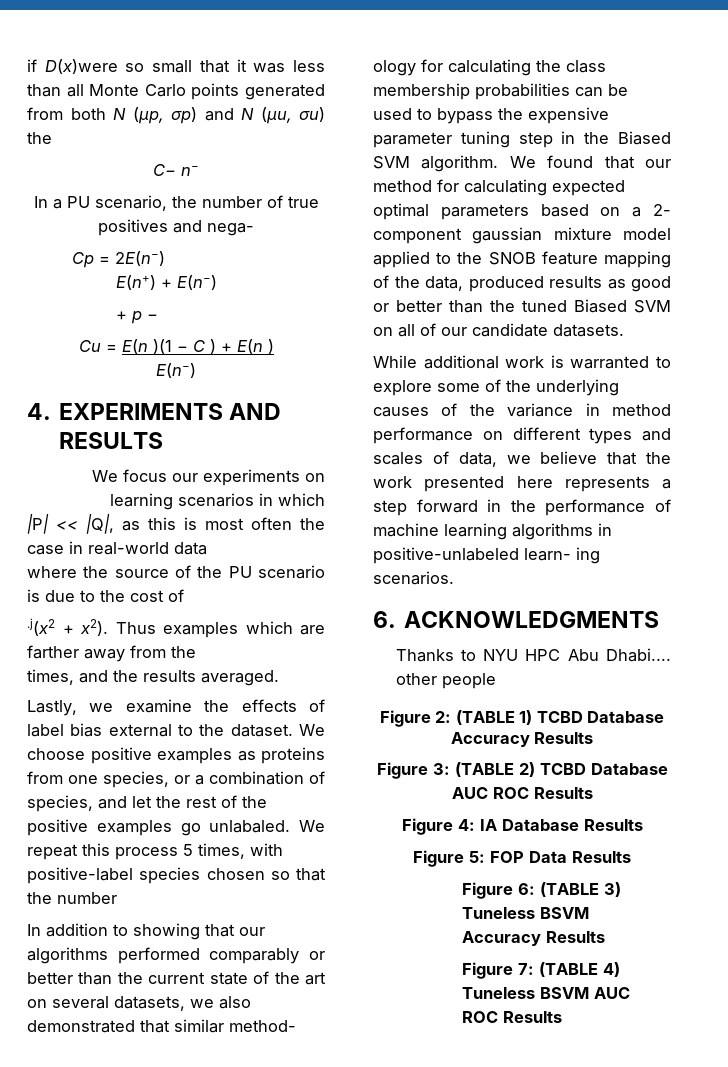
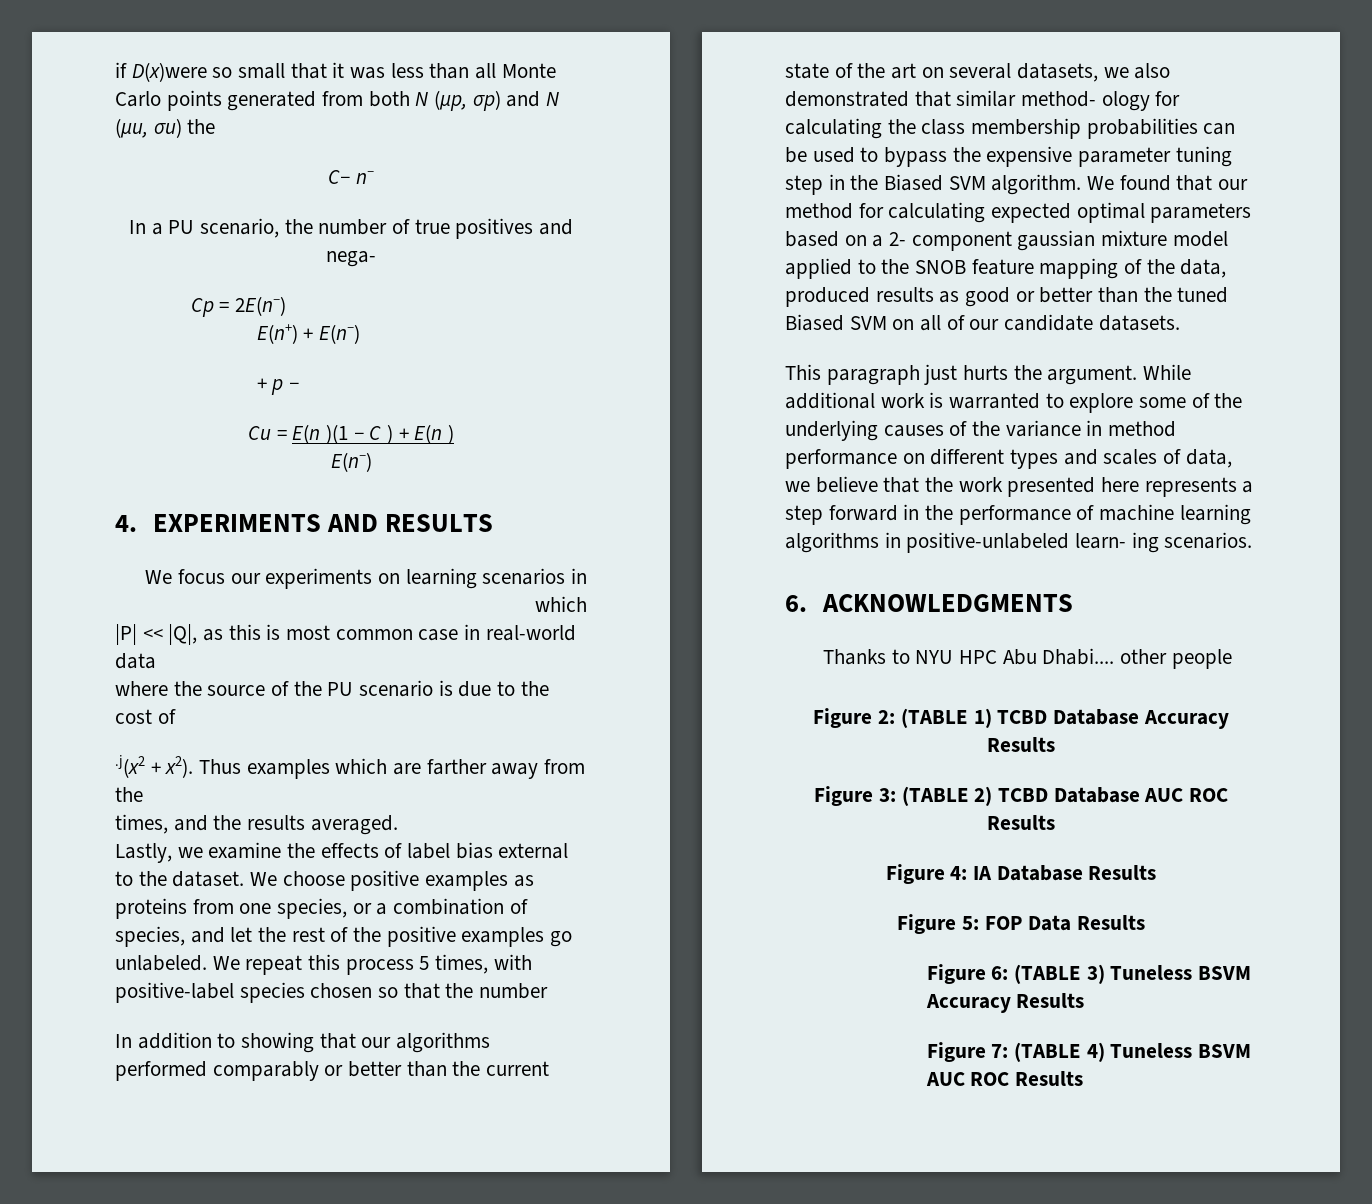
[251,517,325,530] often the -> [335,629,413,640] common
[209,820,291,833] unlabaled. -> [115,955,207,971] unlabeled.
(624, 330) none -> [785,364,1138,385] This paragraph just hurts the argument.

